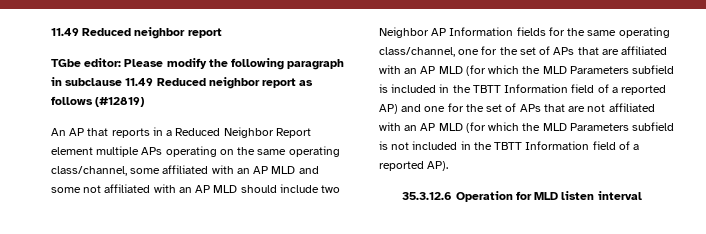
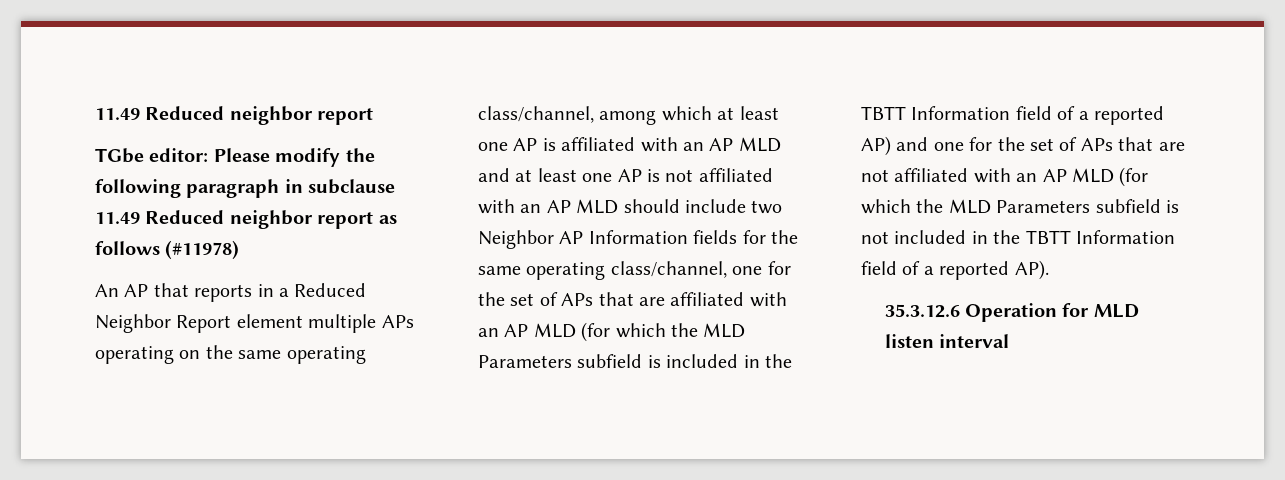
[95,97,145,107] (#12819) -> [165,240,240,260] (#11978)
[130,168,161,174] some -> [599,106,779,125] [478,138,556,151] among which at least one AP is
[51,187,81,193] some -> [515,168,660,182] at least one AP is

